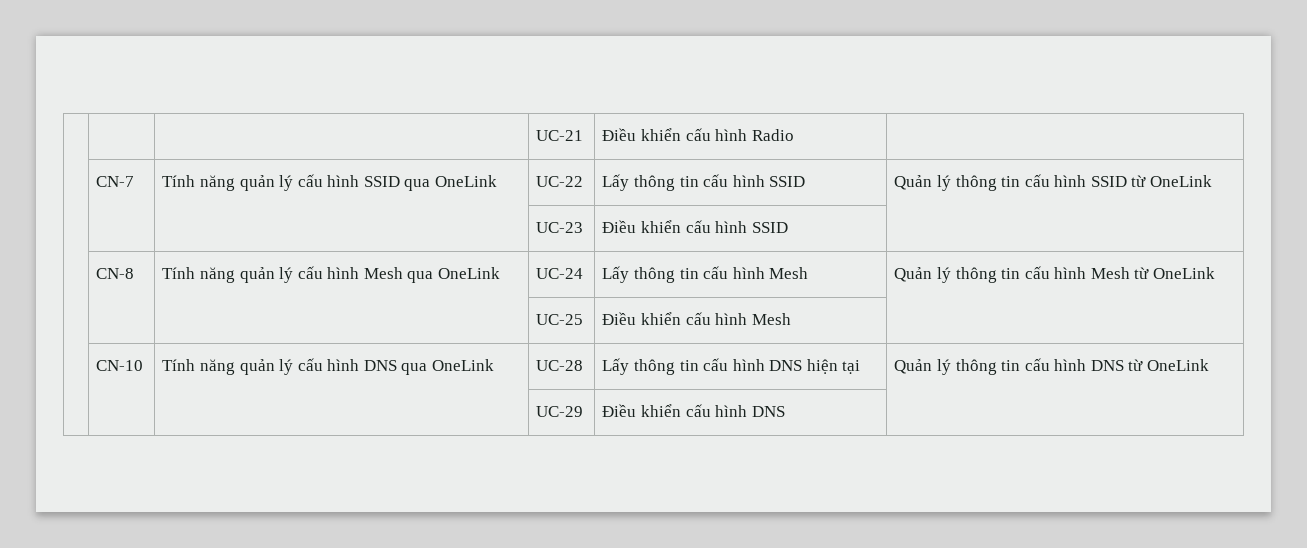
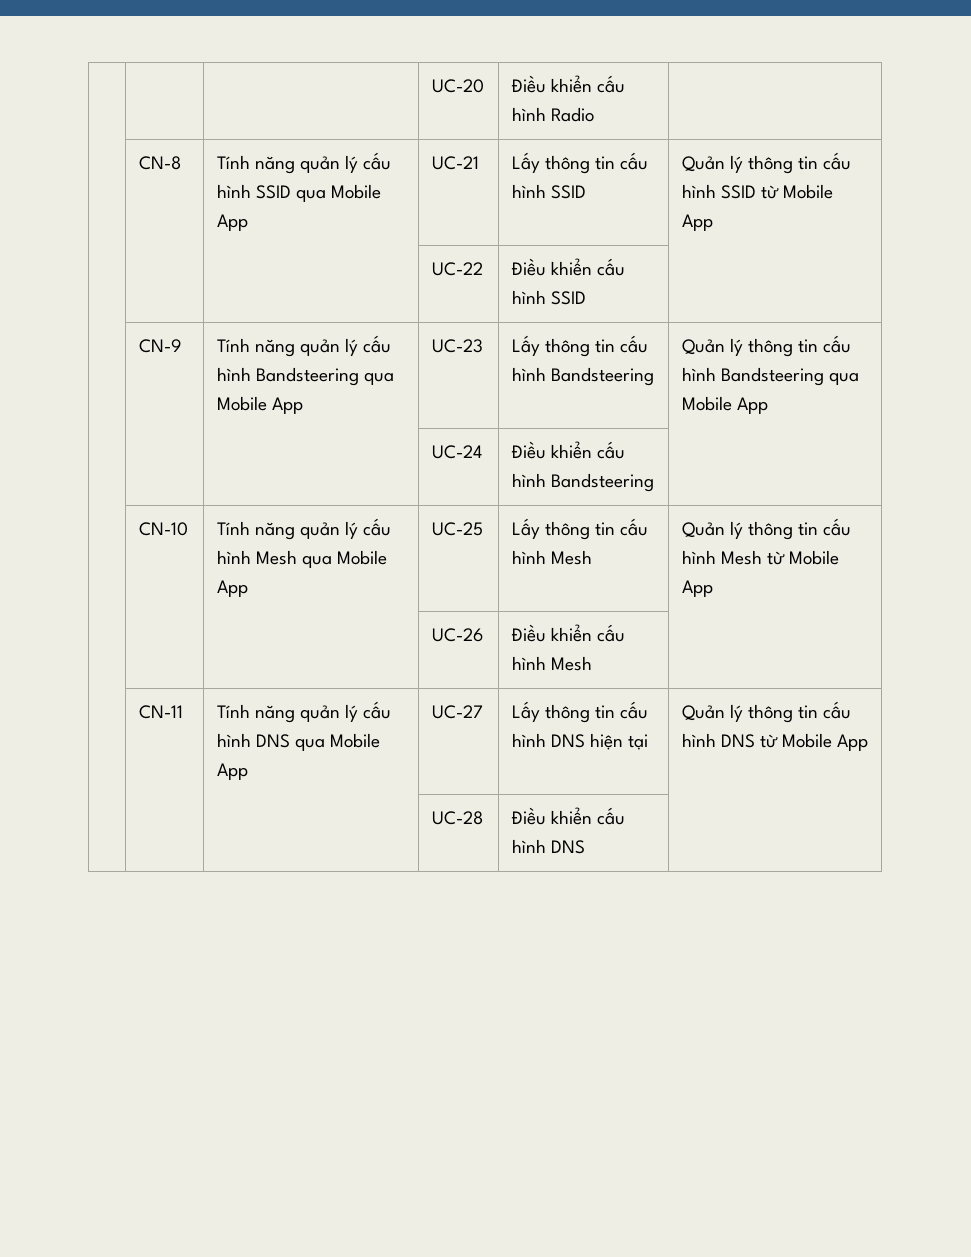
[536,130,584,141] | | | UC-21 -> [431,79,484,93] | | | UC-20
[96,176,135,187] CN-7 -> [138,156,181,170] CN-8
[435,175,498,187] [536,176,584,187] OneLink | UC-22 -> [331,184,382,199] [216,214,248,231] [431,156,479,170] Mobile App | UC-21
[1150,175,1213,187] [536,222,584,233] OneLink // | | | UC-23 -> [783,184,834,199] [681,214,713,231] [431,262,483,276] Mobile App // | | | UC-22
[96,268,135,279] CN-8 -> [138,339,181,353] [216,335,392,357] [216,367,394,386] [216,396,303,414] [431,339,483,353] [511,335,649,357] [511,367,654,386] [681,335,852,357] [681,367,859,386] [681,396,768,414] [431,445,482,459] [510,441,625,459] [511,473,654,492] [138,522,188,536] CN-9 | Tính năng quản lý cấu hình Bandsteering qua Mobile App | UC-23 | Lấy thông tin cấu hình Bandsteering | Quản lý thông tin cấu hình Bandsteering qua Mobile App // | | | UC-24 | Điều khiển cấu hình Bandsteering | // | CN-10
[438,267,501,279] [536,268,584,279] OneLink | UC-24 -> [337,550,388,565] [216,580,248,597] [431,522,483,536] Mobile App | UC-25
[1153,267,1216,279] [536,314,584,325] OneLink // | | | UC-25 -> [789,550,840,565] [681,580,713,597] [431,628,483,642] Mobile App // | | | UC-26
[96,360,144,371] CN-10 -> [138,705,183,719] CN-11
[432,359,495,371] [536,360,584,371] OneLink | UC-28 -> [330,733,381,748] [216,763,248,780] [431,705,483,719] Mobile App | UC-27
[1147,359,1210,371] [536,406,584,417] OneLink // | | | UC-29 -> [782,733,869,751] [431,811,483,825] Mobile App // | | | UC-28

